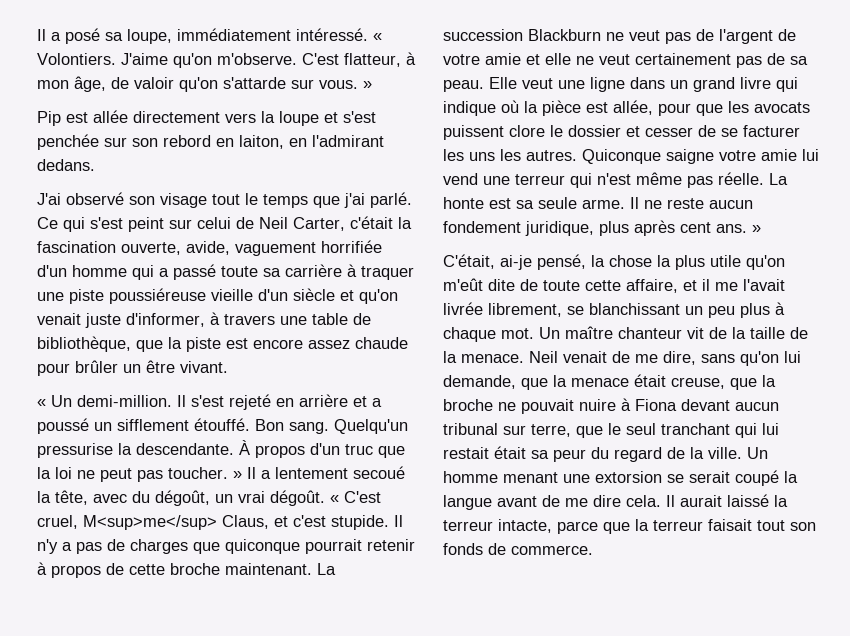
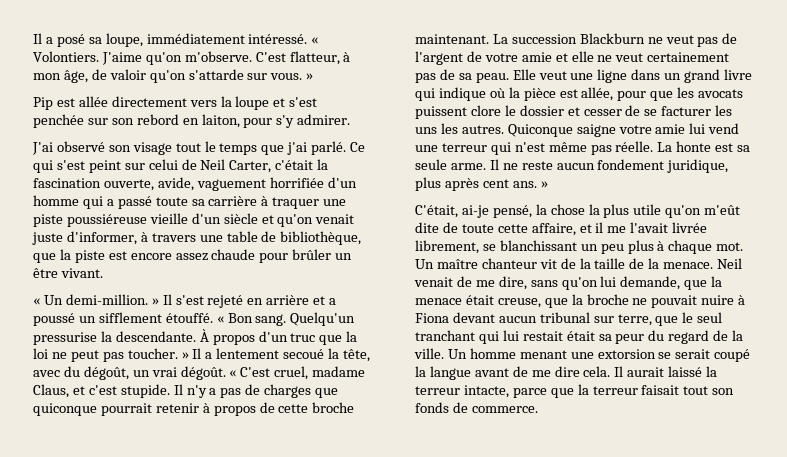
[289,135,384,147] [37,159,95,171] en l'admirant dedans. -> [243,114,351,128] pour s'y admirer.
(172, 401) none -> [151,298,159,305] »
(250, 424) none -> [216,316,224,323] «
[83,515,217,530] M<sup>me</sup> -> [312,366,366,377] madame

